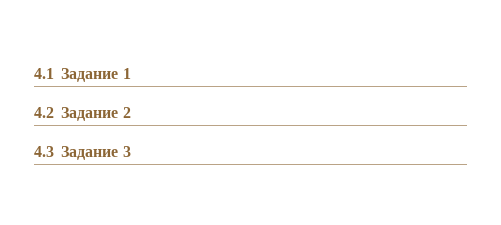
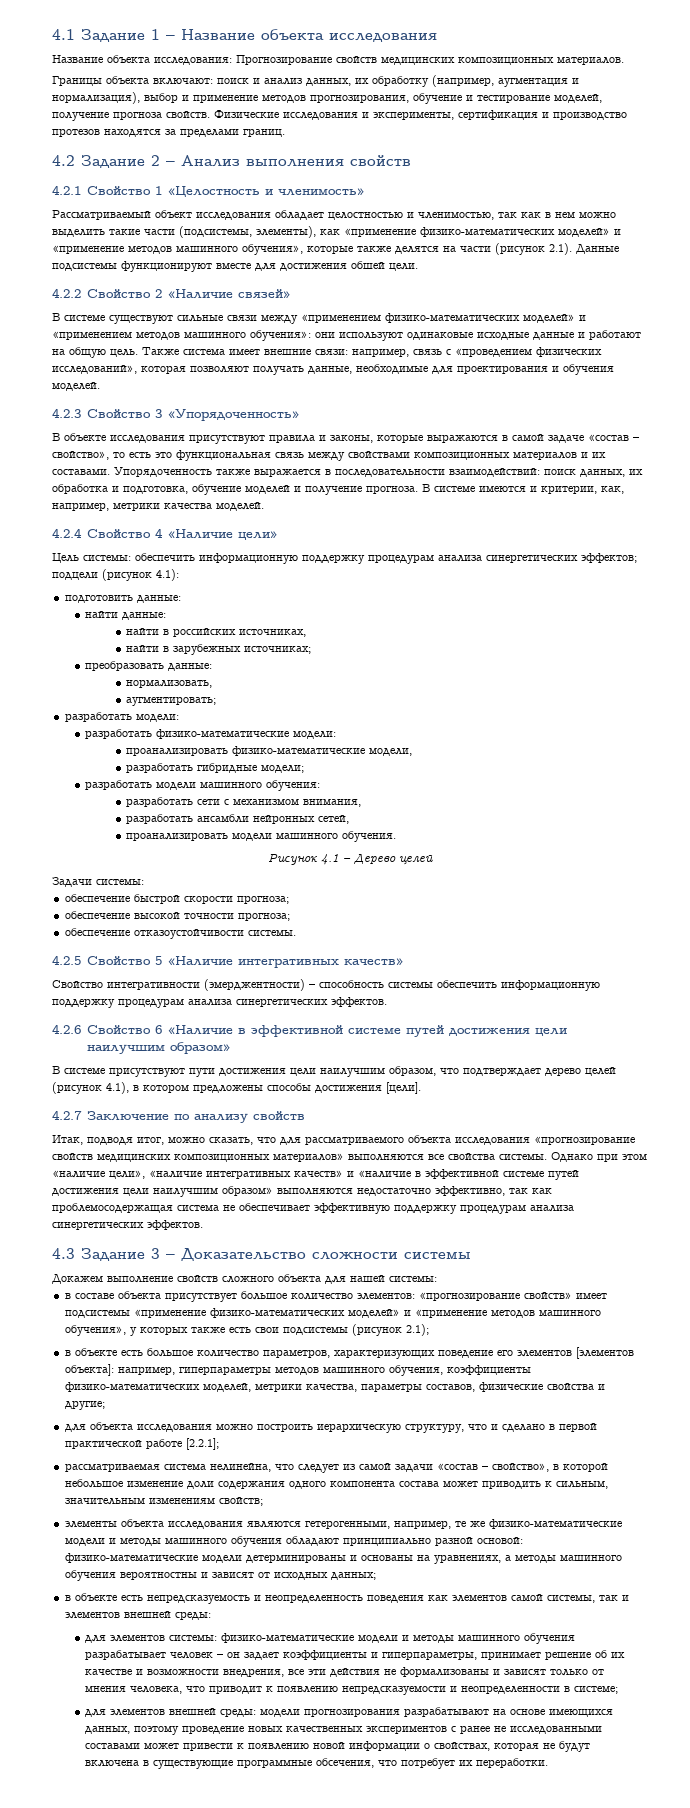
[34,107,131,121] [34,146,131,160] // 4.2 Задание 2 // 4.3 Задание 3 -> [165,29,437,42] [52,55,624,65] [52,75,579,87] [52,92,602,104] [52,110,627,121] [52,128,285,137] [52,155,411,168] [52,185,365,197] [52,210,616,220] [52,226,621,238] [52,243,619,255] [52,261,418,272] [52,288,291,299] [52,313,586,324] [52,330,641,341] [52,347,602,358] [52,364,614,375] [52,382,100,391] [52,408,300,421] [52,433,639,444] [52,450,606,461] [52,467,643,477] [52,484,624,495] [52,502,264,511] [52,528,278,540] [52,553,637,564] [52,569,179,581] [64,595,181,603] [85,611,167,620] [126,628,307,637] [126,644,312,655] [85,661,213,671] [126,679,213,688] [126,696,217,706] [64,712,179,722] [85,729,337,739] [126,746,413,756] [126,763,305,773] [85,780,321,791] [126,797,362,807] [126,814,350,824] [126,831,397,842] [268,854,433,865] [52,877,144,887] [64,894,289,904] [64,911,290,921] [64,928,296,939] [52,955,404,968] [52,979,600,991] [52,997,387,1008] [52,1024,567,1037] [86,1042,231,1054] [52,1066,616,1077] [52,1082,421,1094] [52,1110,305,1123] [52,1135,635,1145] [52,1152,647,1162] [52,1169,579,1180] [52,1186,552,1197] [52,1203,574,1214] [52,1220,203,1230] [52,1248,471,1261] [52,1274,437,1284] [64,1291,607,1302] [64,1308,601,1318] [64,1324,429,1336] [64,1347,634,1359] [64,1364,531,1376] [64,1382,605,1392] [64,1401,105,1410] [64,1422,597,1433] [64,1438,219,1450] [64,1463,608,1473] [64,1479,608,1489] [64,1497,263,1506] [64,1519,622,1529] [64,1536,523,1547] [64,1553,622,1564] [64,1570,376,1581] [64,1593,629,1604] [64,1611,211,1620] [85,1633,576,1644] [85,1650,626,1660] [85,1667,605,1677] [85,1685,619,1695] [85,1707,614,1717] [85,1725,603,1735] [85,1741,591,1752] [85,1758,549,1769] – Название объекта исследования // Название объекта исследования: Прогнозирование свойств медицинских композиционных материалов. // Границы объекта включают: поиск и анализ данных, их обработку (например, аугментация и нормализация), выбор и применение методов прогнозирования, обучение и тестирование моделей, получение прогноза свойств. Физические исследования и эксперименты, сертификация и производство протезов находятся за пределами границ. // 4.2 Задание 2 – Анализ выполнения свойств // 4.2.1 Свойство 1 «Целостность и членимость» // Рассматриваемый объект исследования обладает целостностью и членимостью, так как в нем можно выделить такие части (подсистемы, элементы), как «применение физико-математических моделей» и «применение методов машинного обучения», которые также делятся на части (рисунок 2.1). Данные подсистемы функционируют вместе для достижения обшей цели. // 4.2.2 Свойство 2 «Наличие связей» // В системе существуют сильные связи между «применением физико-математических моделей» и «применением методов машинного обучения»: они используют одинаковые исходные данные и работают на общую цель. Также система имеет внешние связи: например, связь с «проведением физических исследований», которая позволяют получать данные, необходимые для проектирования и обучения моделей. // 4.2.3 Свойство 3 «Упорядоченность» // В объекте исследования присутствуют правила и законы, которые выражаются в самой задаче «состав – свойство», то есть это функциональная связь между свойствами композиционных материалов и их составами. Упорядоченность также выражается в последовательности взаимодействий: поиск данных, их обработка и подготовка, обучение моделей и получение прогноза. В системе имеются и критерии, как, например, метрики качества моделей. // 4.2.4 Свойство 4 «Наличие цели» // Цель системы: обеспечить информационную поддержку процедурам анализа синергетических эффектов; подцели (рисунок 4.1): // подготовить данные: // найти данные: // найти в российских источниках, // найти в зарубежных источниках; // преобразовать данные: // нормализовать, // аугментировать; // разработать модели: // разработать физико-математические модели: // проанализировать физико-математические модели, // разработать гибридные модели; // разработать модели машинного обучения: // разработать сети с механизмом внимания, // разработать ансамбли нейронных сетей, // проанализировать модели машинного обучения. // Рисунок 4.1 – Дерево целей // Задачи системы: // обеспечение быстрой скорости прогноза; // обеспечение высокой точности прогноза; // обеспечение отказоустойчивости системы. // 4.2.5 Свойство 5 «Наличие интегративных качеств» // Свойство интегративности (эмерджентности) – способность системы обеспечить информационную поддержку процедурам анализа синергетических эффектов. // 4.2.6 Свойство 6 «Наличие в эффективной системе путей достижения цели наилучшим образом» // В системе присутствуют пути достижения цели наилучшим образом, что подтверждает дерево целей (рисунок 4.1), в котором предложены способы достижения [цели]. // 4.2.7 Заключение по анализу свойств // Итак, подводя итог, можно сказать, что для рассматриваемого объекта исследования «прогнозирование свойств медицинских композиционных материалов» выполняются все свойства системы. Однако при этом «наличие цели», «наличие интегративных качеств» и «наличие в эффективной системе путей достижения цели наилучшим образом» выполняются недостаточно эффективно, так как проблемосодержащая система не обеспечивает эффективную поддержку процедурам анализа синергетических эффектов. // 4.3 Задание 3 – Доказательство сложности системы // Докажем выполнение свойств сложного объекта для нашей системы: // в составе объекта присутствует большое количество элементов: «прогнозирование свойств» имеет подсистемы «применение физико-математических моделей» и «применение методов машинного обучения», у которых также есть свои подсистемы (рисунок 2.1); // в объекте есть большое количество параметров, характеризующих поведение его элементов [элементов объекта]: например, гиперпараметры методов машинного обучения, коэффициенты физико-математических моделей, метрики качества, параметры составов, физические свойства и другие; // для объекта исследования можно построить иерархическую структуру, что и сделано в первой практической работе [2.2.1]; // рассматриваемая система нелинейна, что следует из самой задачи «состав – свойство», в которой небольшое изменение доли содержания одного компонента состава может приводить к сильным, значительным изменениям свойств; // элементы объекта исследования являются гетерогенными, например, те же физико-математические модели и методы машинного обучения обладают принципиально разной основой: физико-математические модели детерминированы и основаны на уравнениях, а методы машинного обучения вероятностны и зависят от исходных данных; // в объекте есть непредсказуемость и неопределенность поведения как элементов самой системы, так и элементов внешней среды: // для элементов системы: физико-математические модели и методы машинного обучения разрабатывает человек – он задает коэффициенты и гиперпараметры, принимает решение об их качестве и возможности внедрения, все эти действия не формализованы и зависят только от мнения человека, что приводит к появлению непредсказуемости и неопределенности в системе; // для элементов внешней среды: модели прогнозирования разрабатывают на основе имеющихся данных, поэтому проведение новых качественных экспериментов с ранее не исследованными составами может привести к появлению новой информации о свойствах, которая не будут включена в существующие программные обсечения, что потребует их переработки.

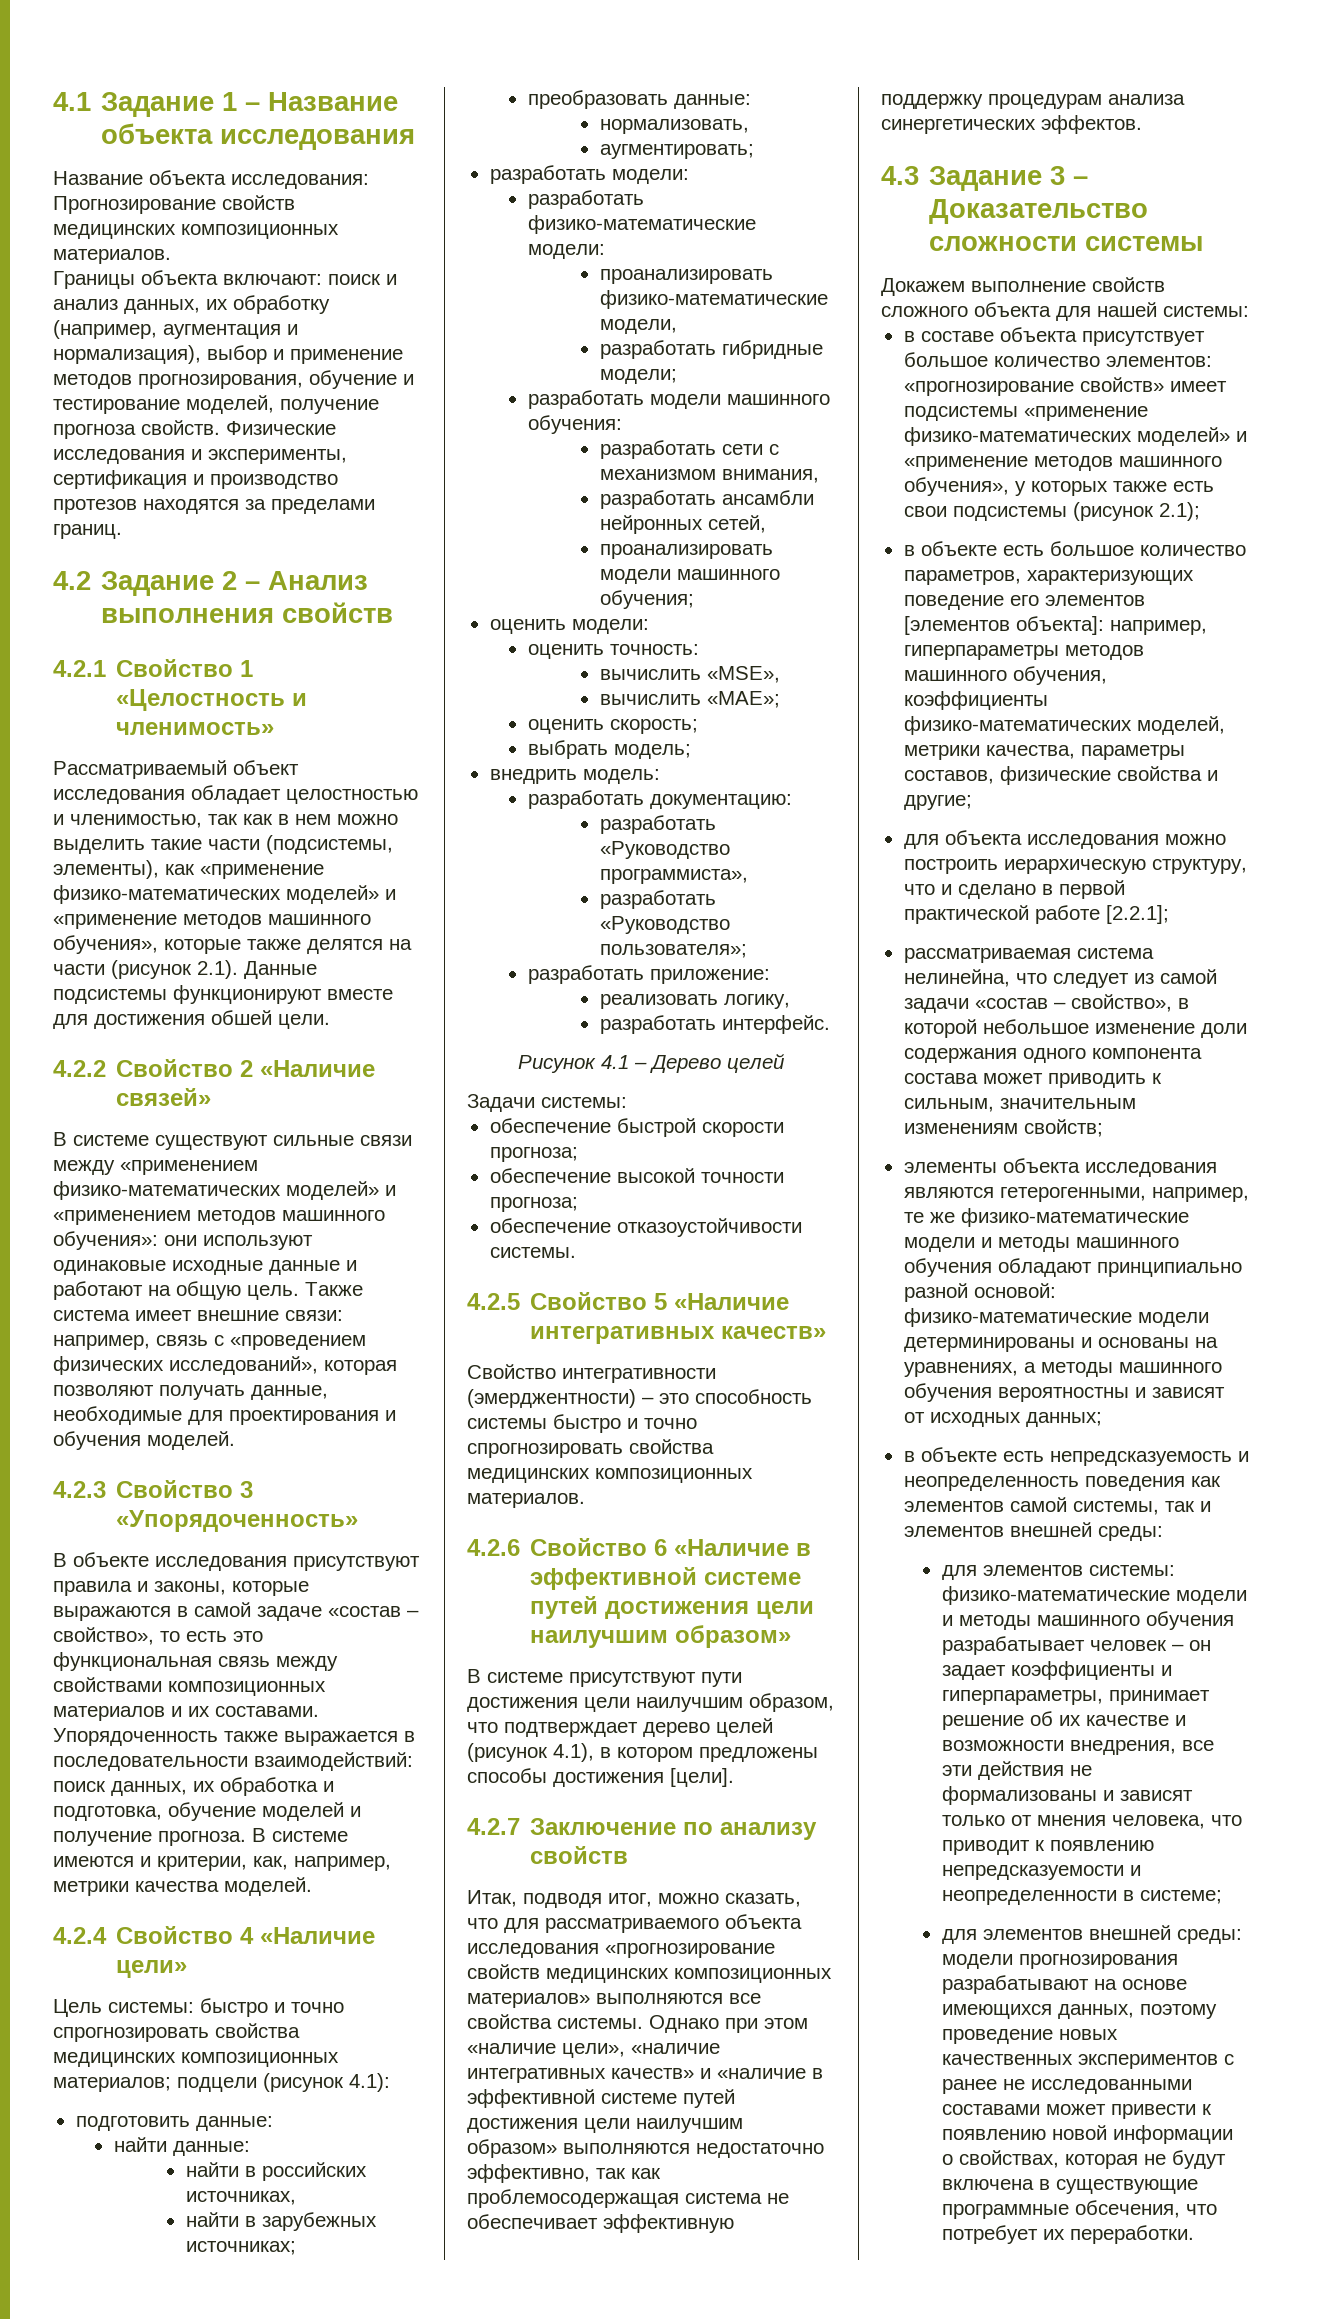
[135,553,637,564] обеспечить информационную поддержку процедурам анализа синергетических эффектов; -> [200,1998,344,2017] [53,2023,300,2042] [53,2052,339,2067] [53,2077,171,2092] быстро и точно спрогнозировать свойства медицинских композиционных материалов;
[342,831,397,842] обучения. -> [599,590,694,609] [489,619,649,634] [527,644,699,659] [599,666,780,683] [599,691,780,708] [527,719,698,734] [527,740,691,759] [489,769,660,784] [527,790,792,809] [599,815,716,834] [599,841,730,859] [599,869,748,884] [599,890,716,909] [599,916,730,934] [599,944,747,958] [527,965,770,984] [599,994,790,1009] [599,1015,830,1034] обучения; // оценить модели: // оценить точность: // вычислить «MSE», // вычислить «MAE»; // оценить скорость; // выбрать модель; // внедрить модель: // разработать документацию: // разработать «Руководство программиста», // разработать «Руководство пользователя»; // разработать приложение: // реализовать логику, // разработать интерфейс.
(315, 986) none -> [659,1393,689,1404] это
[437,980,600,991] [52,997,387,1008] обеспечить информационную поддержку процедурам анализа синергетических эффектов. -> [553,1414,697,1433] [467,1439,714,1458] [467,1468,753,1483] [467,1493,585,1508] быстро и точно спрогнозировать свойства медицинских композиционных материалов.

